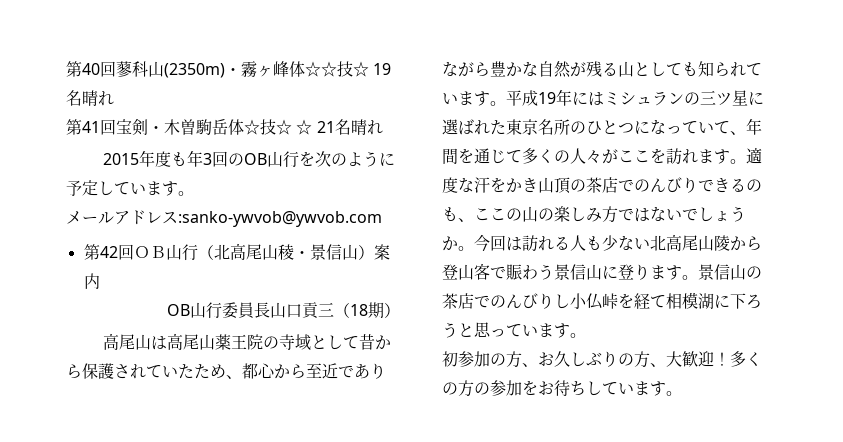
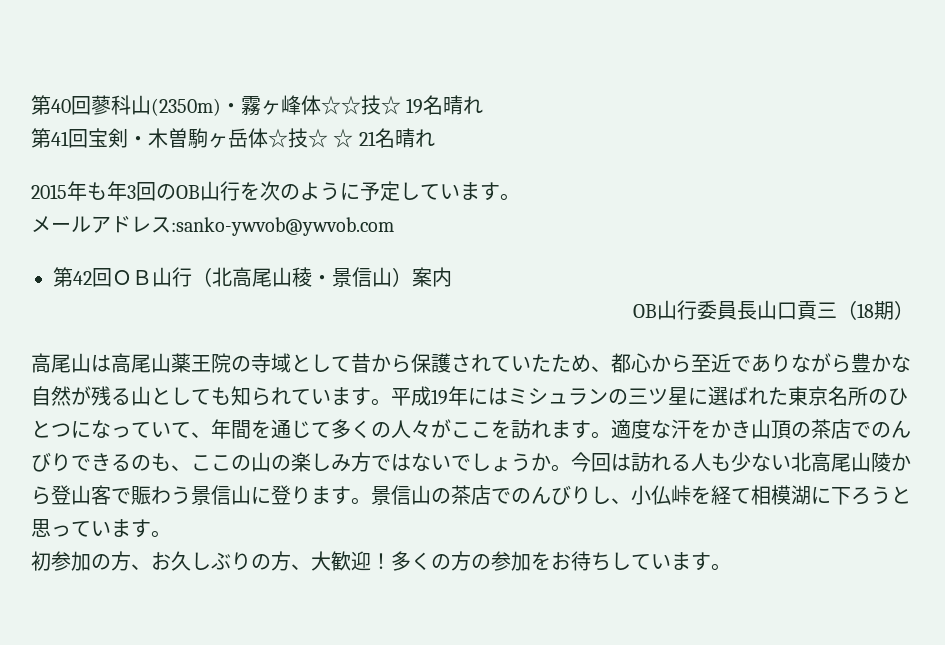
(212, 127) none -> [208,133,228,148] ヶ
[154,151,171,167] 度 -> (87, 191) none
(570, 301) none -> [611,498,631,504] 、

